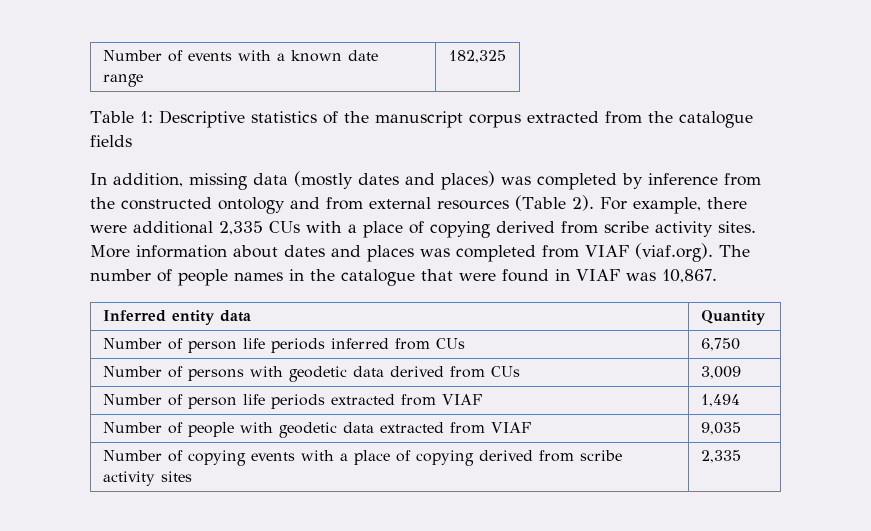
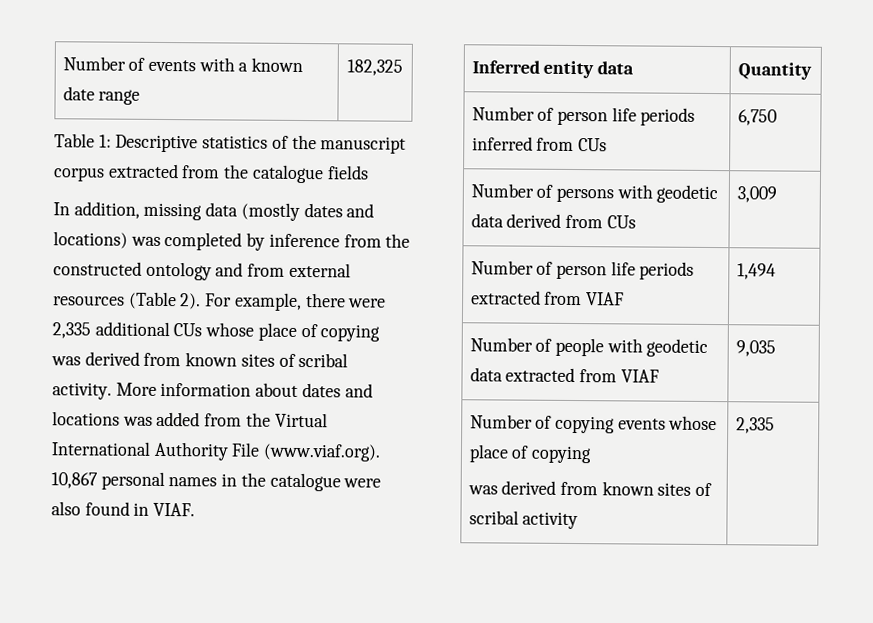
[441,171,495,190] places) -> [53,231,128,249] locations)
[133,221,756,238] additional 2,335 CUs with a place of copying derived from scribe activity sites. -> [52,321,381,342] [51,351,349,368] [52,382,112,400] 2,335 additional CUs whose place of copying was derived from known sites of scribal activity.
[367,243,750,262] [90,269,717,286] places was completed from VIAF (viaf.org). The number of people names in the catalogue that were found in VIAF was 10,867. -> [52,411,328,428] [51,441,382,462] [51,471,382,492] [51,501,196,517] locations was added from the Virtual International Authority File (www.viaf.org). 10,867 personal names in the catalogue were also found in VIAF.
[301,450,623,466] [103,471,193,486] with a place of copying derived from scribe activity sites -> [668,415,718,431] [468,444,593,464] [467,480,713,497] [468,510,579,530] whose place of copying // was derived from known sites of scribal activity

